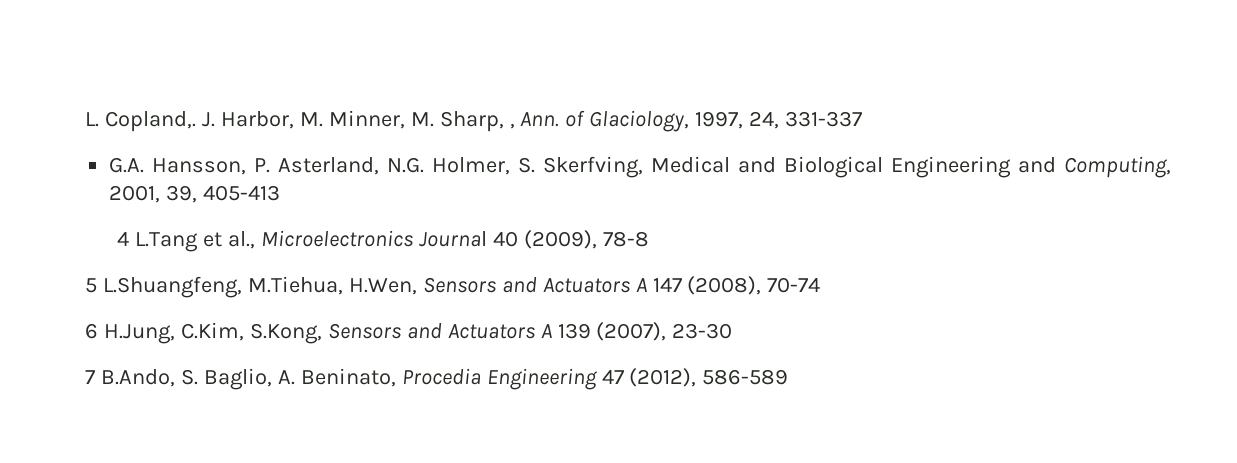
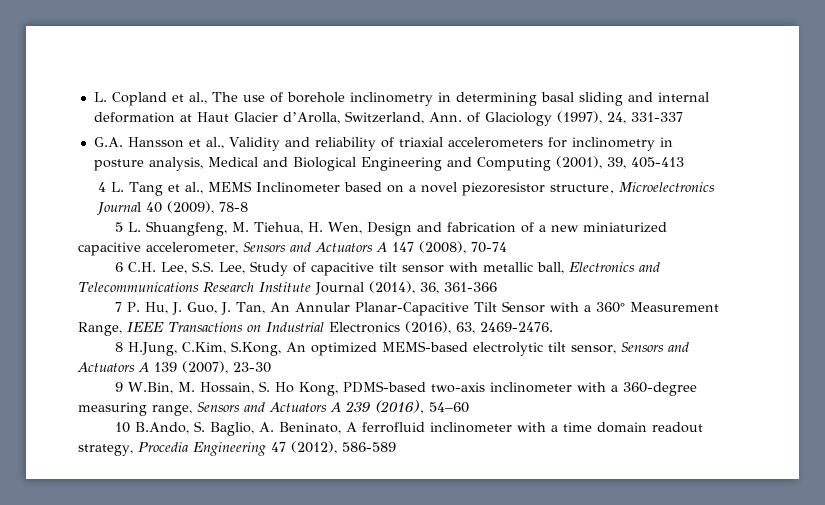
[85,110,863,132] [109,156,644,178] L. Copland,. J. Harbor, M. Minner, M. Sharp, , Ann. of Glaciology, 1997, 24, 331-337 // G.A. Hansson, P. Asterland, N.G. Holmer, S. Skerfving, -> [93,92,709,106] [93,111,683,126] [93,137,673,151] [93,157,203,171] L. Copland et al., The use of borehole inclinometry in determining basal sliding and internal deformation at Haut Glacier d’Arolla, Switzerland, Ann. of Glaciology (1997), 24, 331-337 // G.A. Hansson et al., Validity and reliability of triaxial accelerometers for inclinometry in posture analysis,
[1064,156,1171,178] [109,185,161,203] Computing, 2001, -> [476,156,602,171] Computing (2001),
[135,231,256,252] L.Tang et al., -> [111,181,615,196] L. Tang et al., MEMS Inclinometer based on a novel piezoresistor structure,
[102,276,417,298] L.Shuangfeng, M.Tiehua, H.Wen, -> [127,221,667,236] [78,242,238,256] L. Shuangfeng, M. Tiehua, H. Wen, Design and fabrication of a new miniaturized capacitive accelerometer,
[103,322,322,344] H.Jung, C.Kim, S.Kong, -> [127,261,660,276] [78,281,497,295] [114,301,719,316] [78,321,553,336] [114,341,616,356] C.H. Lee, S.S. Lee, Study of capacitive tilt sensor with metallic ball, Electronics and Telecommunications Research Institute Journal (2014), 36, 361-366 // 7 P. Hu, J. Guo, J. Tan, An Annular Planar-Capacitive Tilt Sensor with a 360° Measurement Range, IEEE Transactions on Industrial Electronics (2016), 63, 2469-2476. // 8 H.Jung, C.Kim, S.Kong, An optimized MEMS-based electrolytic tilt sensor,
[85,370,95,384] 7 -> [114,381,697,396] [78,400,469,416] [114,422,130,433] 9 W.Bin, M. Hossain, S. Ho Kong, PDMS-based two-axis inclinometer with a 360-degree measuring range, Sensors and Actuators A 239 (2016), 54–60 // 10
(396, 377) none -> [345,422,703,433] [78,444,133,456] A ferrofluid inclinometer with a time domain readout strategy,

